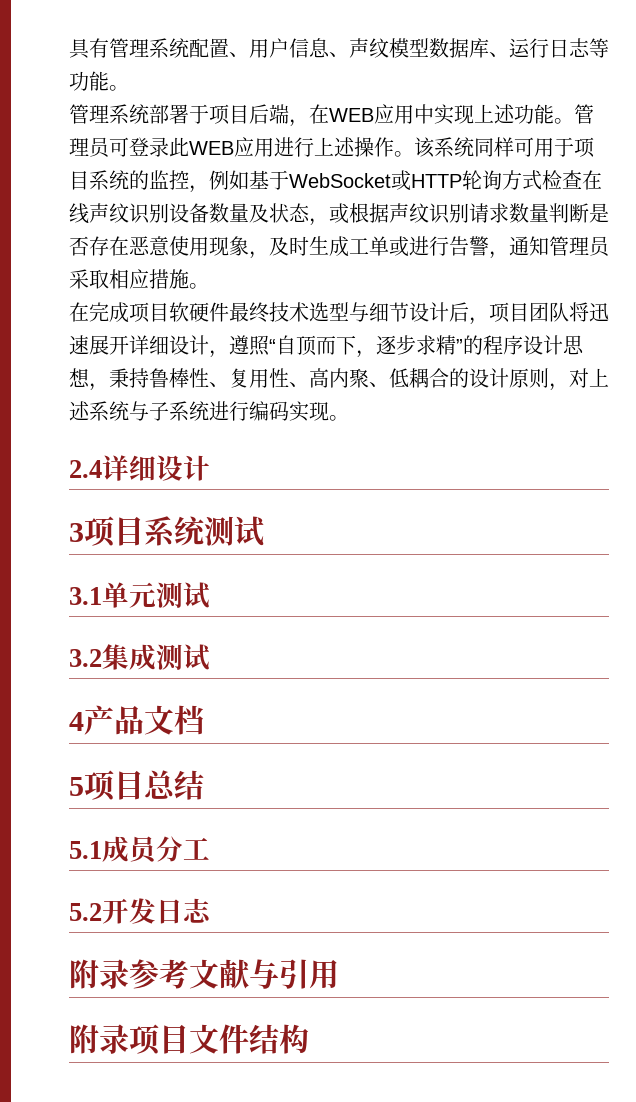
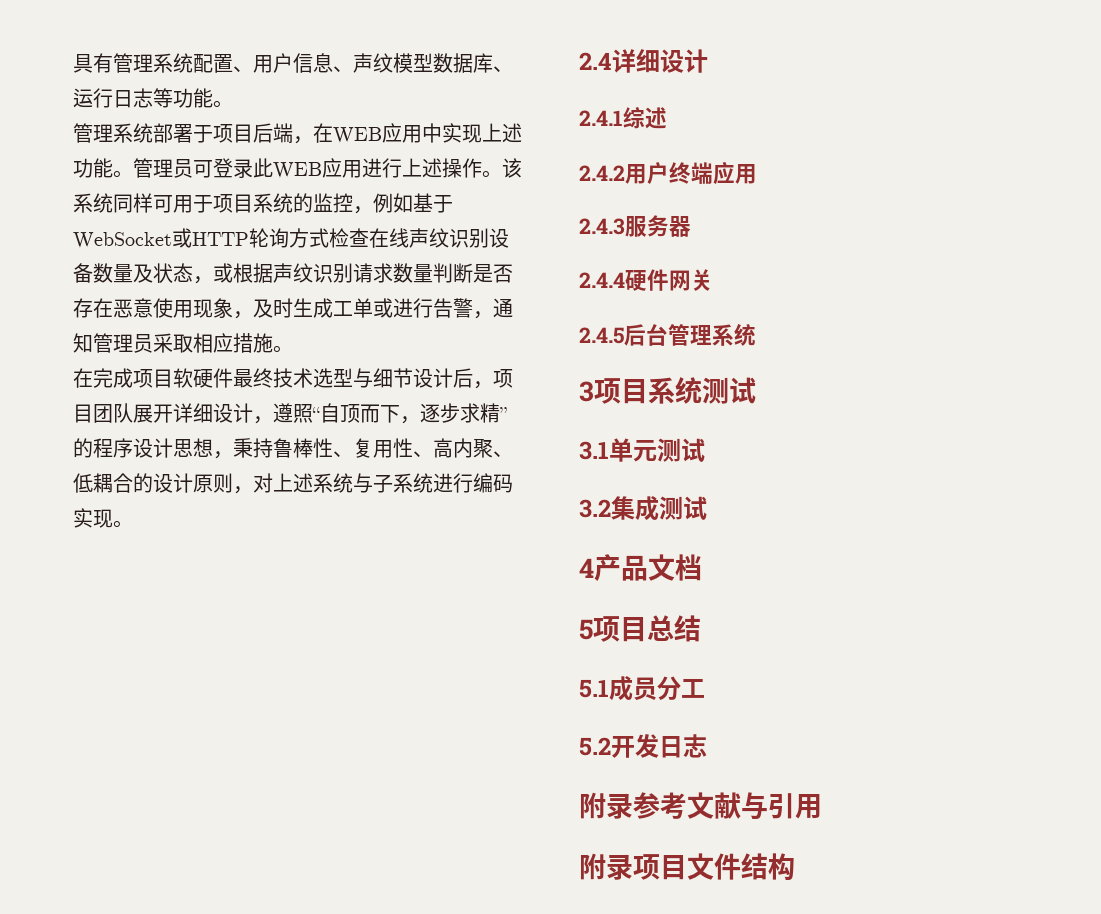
[569,302,609,322] [69,335,89,355] 将迅速 -> (133, 413) none
(210, 468) none -> [579,107,667,129] [579,161,757,185] [579,215,691,237] [579,269,713,291] [579,323,756,346] // 2.4.1综述 // 2.4.2用户终端应用 // 2.4.3服务器 // 2.4.4硬件网关 // 2.4.5后台管理系统

